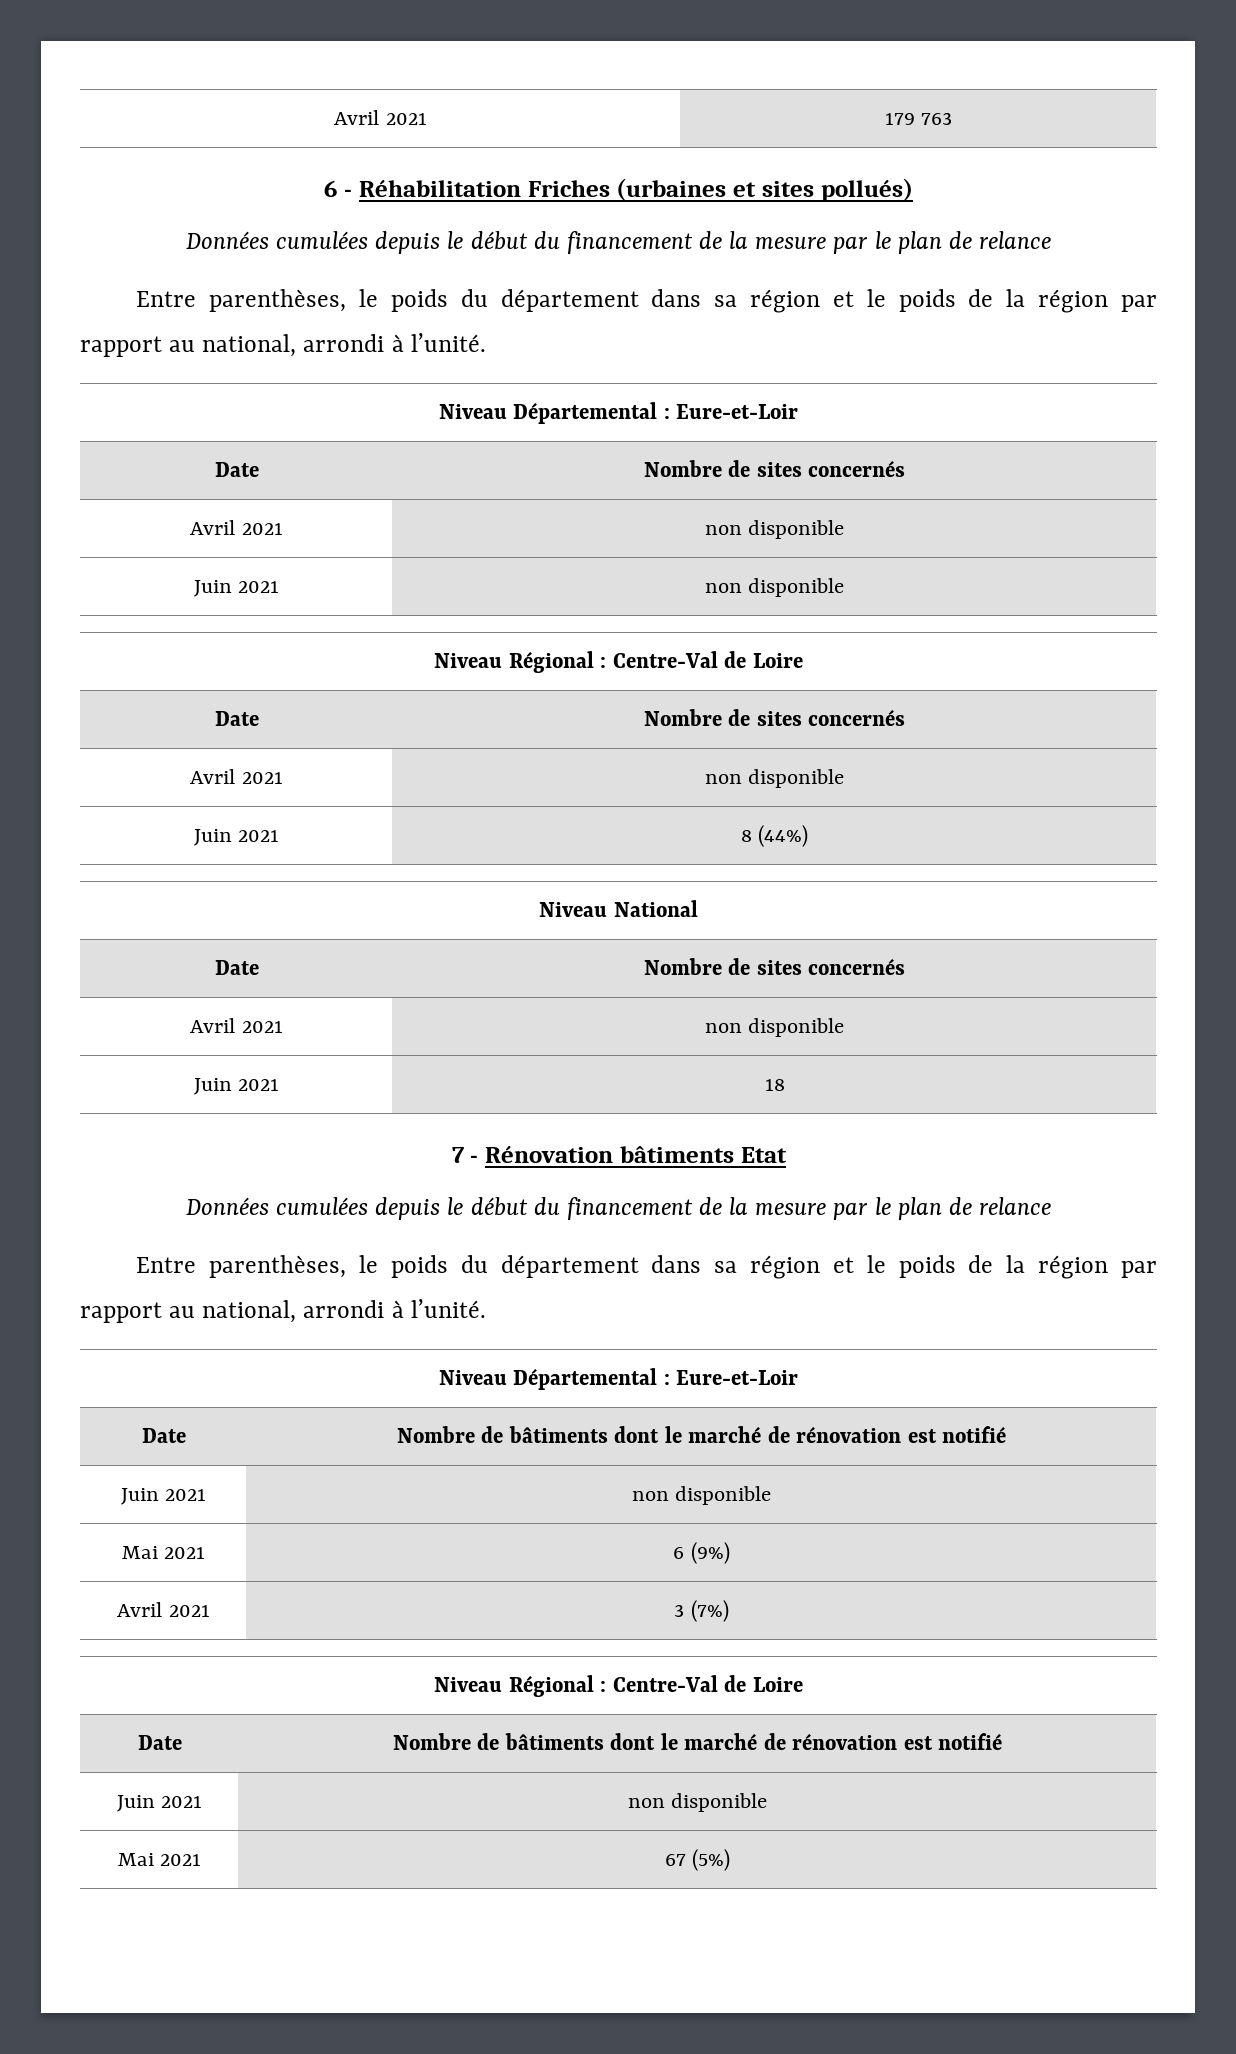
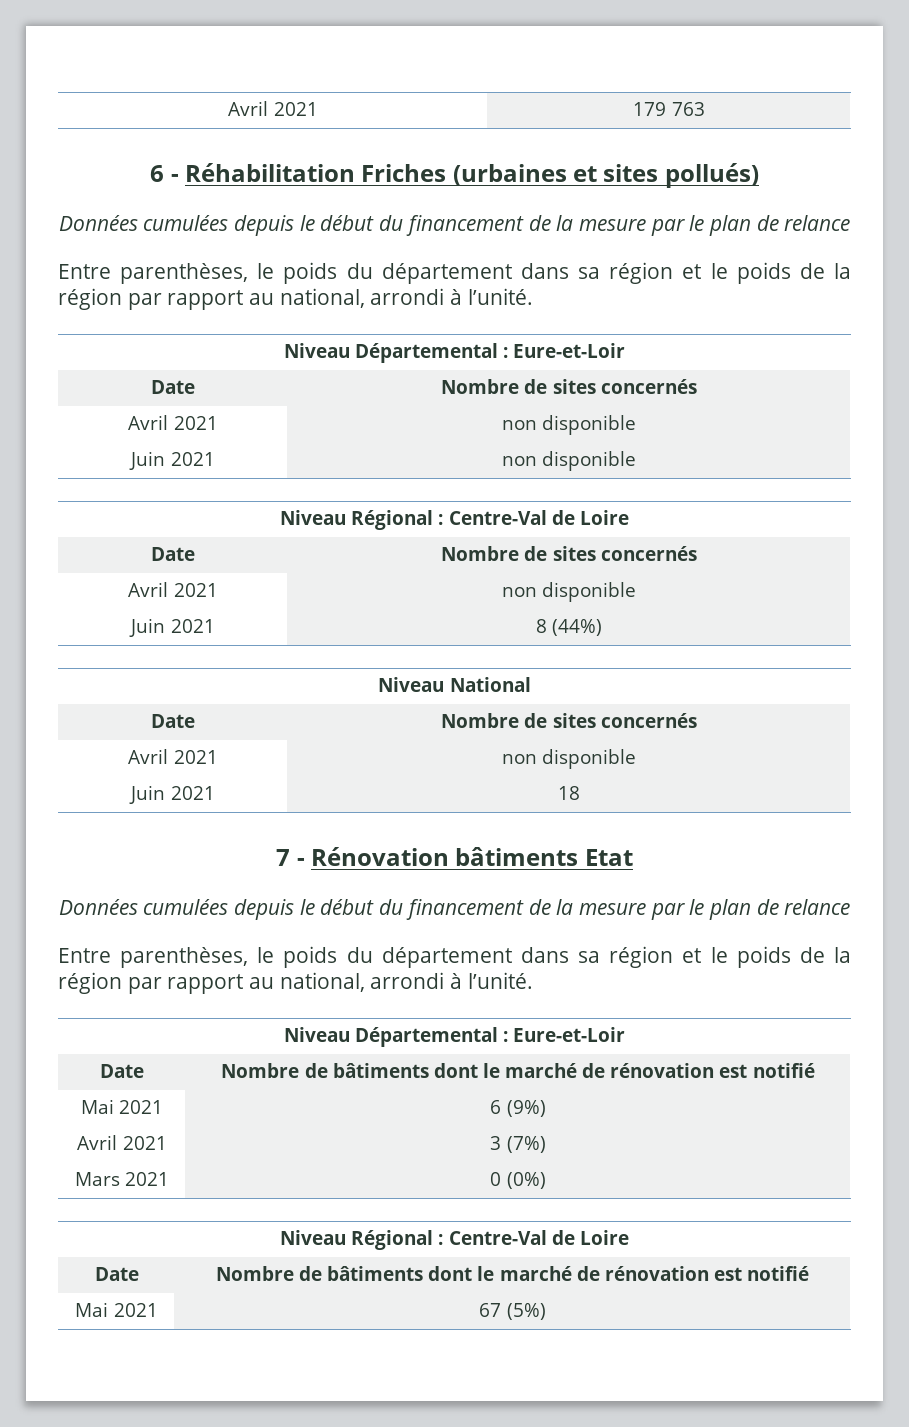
[120,1488,207,1505] [631,1486,772,1505] // Juin 2021 | non disponible -> (815, 1070) none
(729, 1611) none -> [74,1172,170,1186] [490,1172,546,1189] // Mars 2021 | 0 (0%)
[116,1795,203,1812] [627,1793,768,1812] // Juin 2021 | non disponible -> (810, 1273) none

